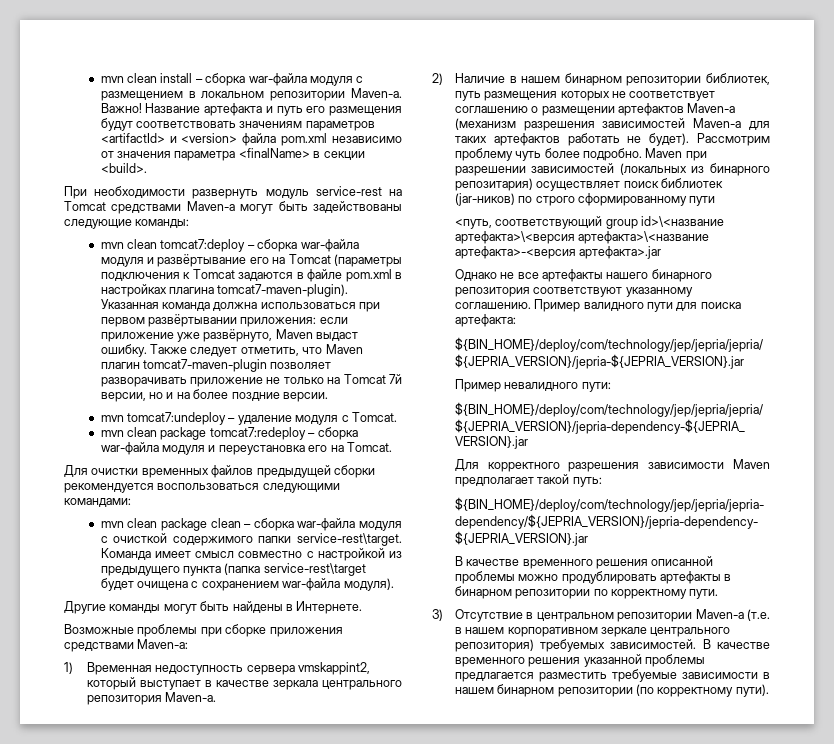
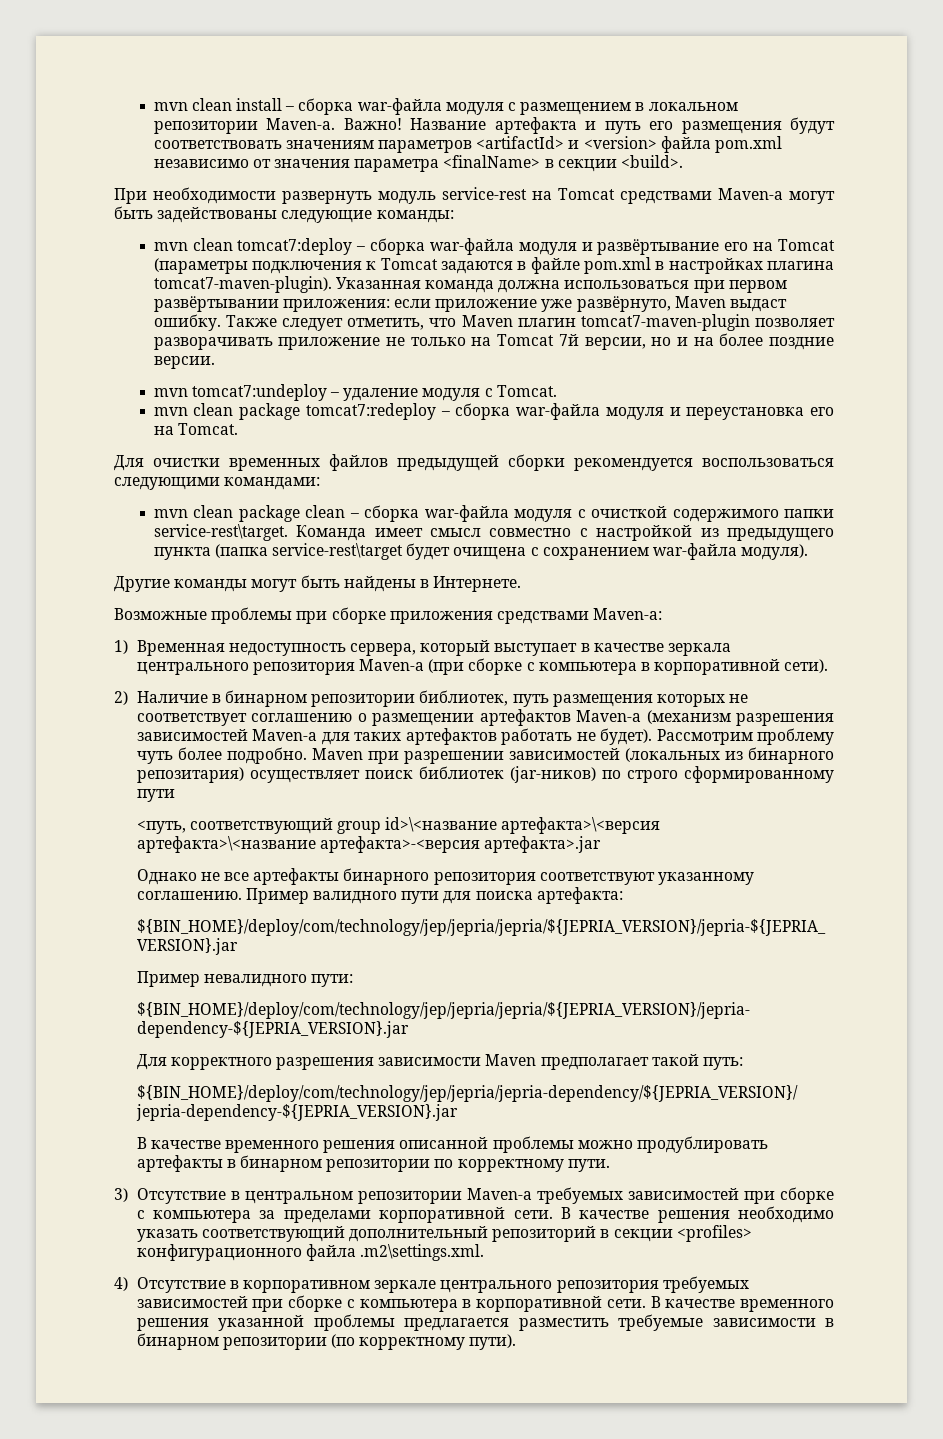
[246,662,371,675] сервера vmskappint2, -> [350,643,417,656] сервера,
[165,692,217,702] Maven-а. -> [359,658,829,675] Maven-а (при сборке с компьютера в корпоративной сети).
[521,76,561,83] нашем -> (221, 698) none
[606,272,649,279] нашего -> (340, 876) none
[747,609,770,621] [454,627,731,637] [454,639,697,652] (т.е. в нашем корпоративном зеркале центрального репозитория) требуемых зависимостей. -> [536,1187,834,1204] [136,1206,835,1223] [136,1225,752,1242] [136,1244,485,1261] [114,1276,749,1293] [136,1295,646,1312] требуемых зависимостей при сборке с компьютера за пределами корпоративной сети. В качестве решения необходимо указать соответствующий дополнительный репозиторий в секции <profiles> конфигурационного файла .m2\settings.xml. // 4) Отсутствие в корпоративном зеркале центрального репозитория требуемых зависимостей при сборке с компьютера в корпоративной сети.
[454,687,494,694] нашем -> (834, 1322) none

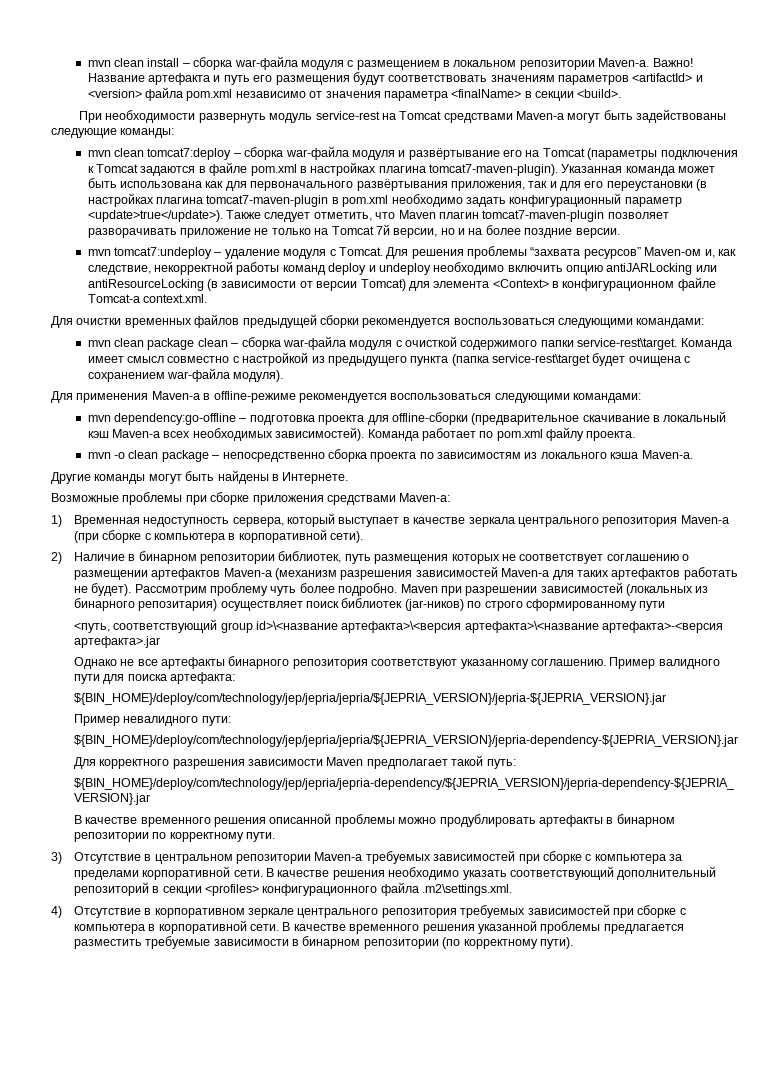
[498,280,787,293] [153,296,788,312] [153,314,221,331] должна использоваться при первом развёртывании приложения: если приложение уже развёрнуто, Maven выдаст ошибку. -> [678,166,716,173] [87,178,708,191] [87,193,682,207] [87,210,223,222] может быть использована как для первоначального развёртывания приложения, так и для его переустановки (в настройках плагина tomcat7-maven-plugin в pom.xml необходимо задать конфигурационный параметр <update>true</update>).
[153,403,834,420] [153,423,238,435] // mvn clean package tomcat7:redeploy – сборка war-файла модуля и переустановка его на Tomcat. -> [386,246,736,259] [87,261,717,275] [87,277,716,291] [87,294,207,303] Для решения проблемы “захвата ресурсов” Maven-ом и, как следствие, некорректной работы команд deploy и undeploy необходимо включить опцию antiJARLocking или antiResourceLocking (в зависимости от версии Tomcat) для элемента <Context> в конфигурационном файле Tomcat-а context.xml.
(809, 552) none -> [51,391,641,403] [87,411,727,425] [87,427,636,441] [87,449,693,462] // Для применения Maven-а в offline-режиме рекомендуется воспользоваться следующими командами: // mvn dependency:go-offline – подготовка проекта для offline-сборки (предварительное скачивание в локальный кэш Maven-а всех необходимых зависимостей). Команда работает по pom.xml файлу проекта. // mvn -o clean package – непосредственно сборка проекта по зависимостям из локального кэша Maven-а.

